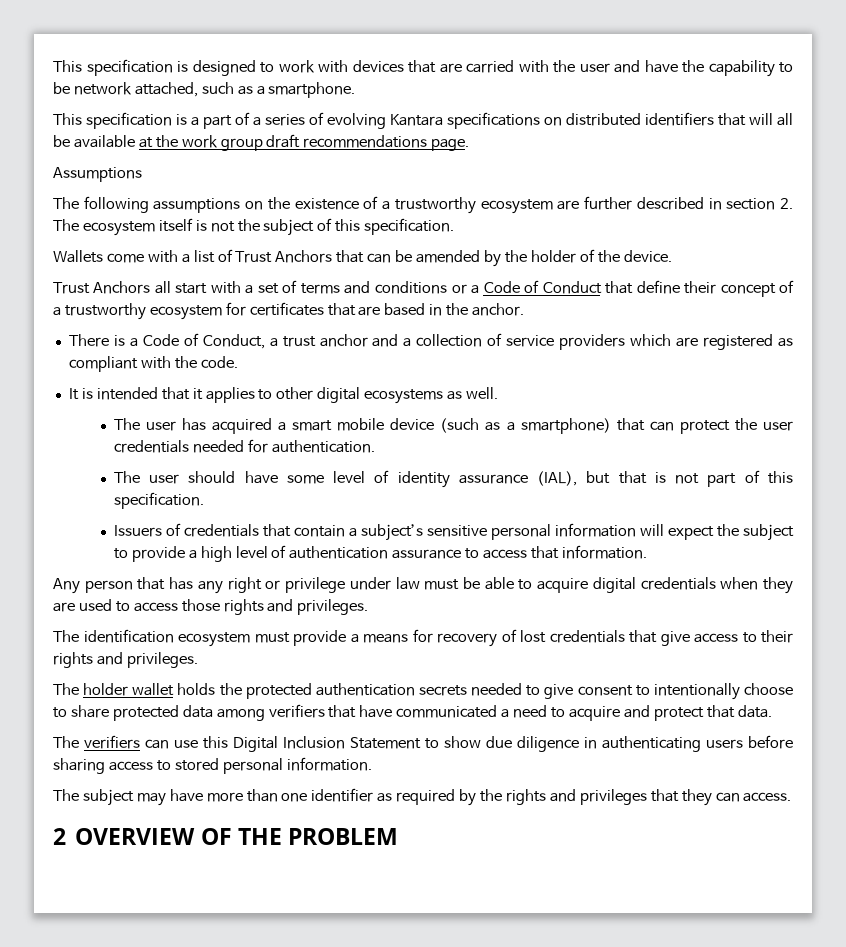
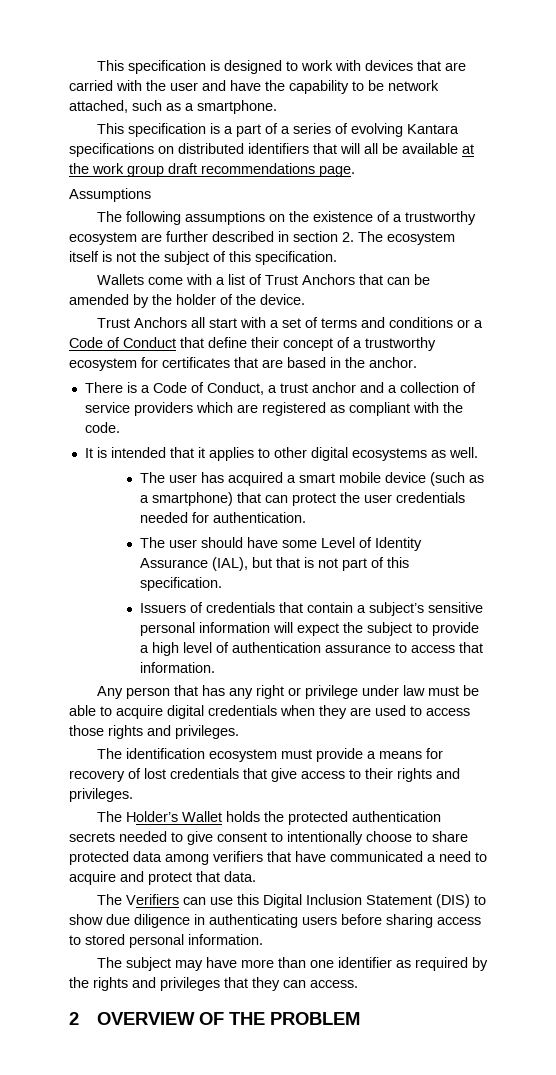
[333,470,528,488] level of identity assurance -> [320,537,422,551] [139,558,208,568] Level of Identity Assurance
[83,683,175,696] holder wallet -> [125,811,222,822] Holder’s Wallet
[84,735,140,749] verifiers -> [125,894,179,905] Verifiers
(421, 743) none -> [435,894,470,908] (DIS)

